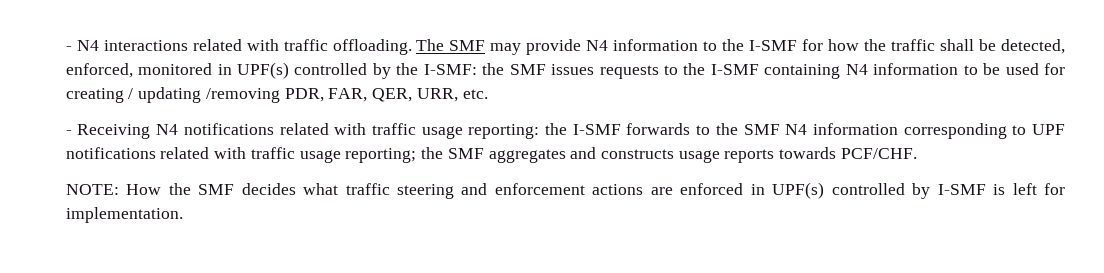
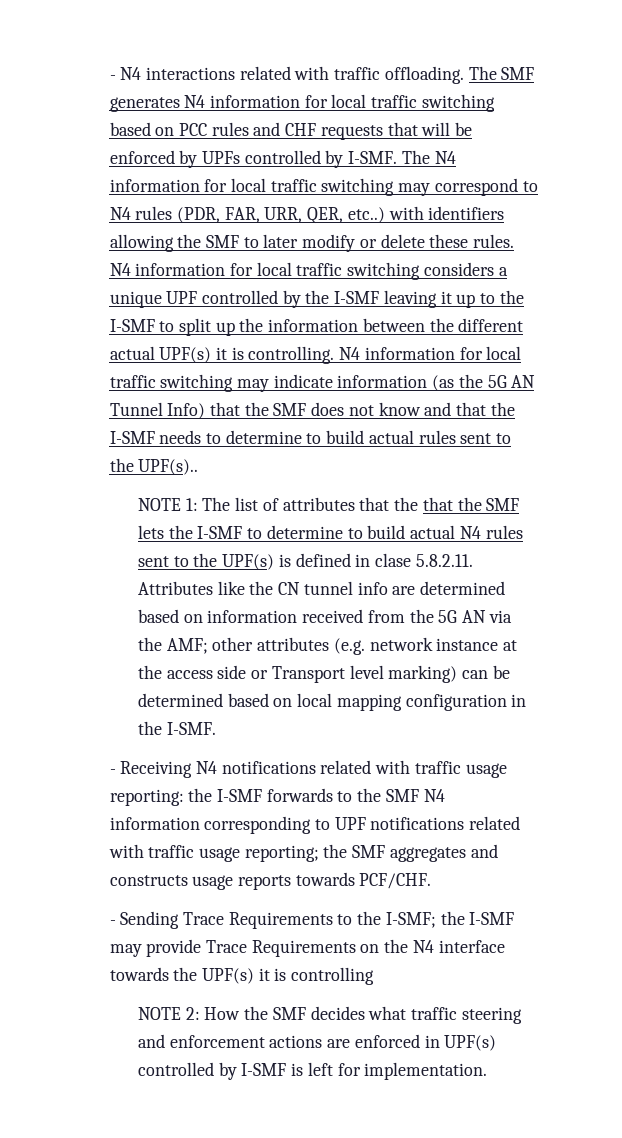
[490,39,1065,55] [65,62,1065,79] [65,87,488,103] may provide N4 information to the I-SMF for how the traffic shall be detected, enforced, monitored in UPF(s) controlled by the I-SMF: the SMF issues requests to the I-SMF containing N4 information to be used for creating / updating /removing PDR, FAR, QER, URR, etc. -> [109,94,495,112] [109,122,473,140] [109,150,456,168] [109,178,538,196] [109,206,505,224] [109,234,515,252] [109,262,508,280] [109,290,524,308] [109,318,524,336] [109,346,522,364] [109,374,536,392] [109,402,515,419] [109,430,512,444] [109,458,199,475] [137,497,520,511] [137,525,523,539] [137,553,473,570] [137,581,506,595] [137,609,512,623] [137,637,518,655] [137,665,510,683] [137,693,527,711] [137,721,216,735] generates N4 information for local traffic switching based on PCC rules and CHF requests that will be enforced by UPFs controlled by I-SMF. The N4 information for local traffic switching may correspond to N4 rules (PDR, FAR, URR, QER, etc..) with identifiers allowing the SMF to later modify or delete these rules. N4 information for local traffic switching considers a unique UPF controlled by the I-SMF leaving it up to the I-SMF to split up the information between the different actual UPF(s) it is controlling. N4 information for local traffic switching may indicate information (as the 5G AN Tunnel Info) that the SMF does not know and that the I-SMF needs to determine to build actual rules sent to the UPF(s).. // NOTE 1: The list of attributes that the that the SMF lets the I-SMF to determine to build actual N4 rules sent to the UPF(s) is defined in clase 5.8.2.11. Attributes like the CN tunnel info are determined based on information received from the 5G AN via the AMF; other attributes (e.g. network instance at the access side or Transport level marking) can be determined based on local mapping configuration in the I-SMF.
[65,184,119,195] NOTE: -> [109,911,515,929] [109,939,505,957] [109,967,375,985] [137,1007,200,1020] - Sending Trace Requirements to the I-SMF; the I-SMF may provide Trace Requirements on the N4 interface towards the UPF(s) it is controlling // NOTE 2:

